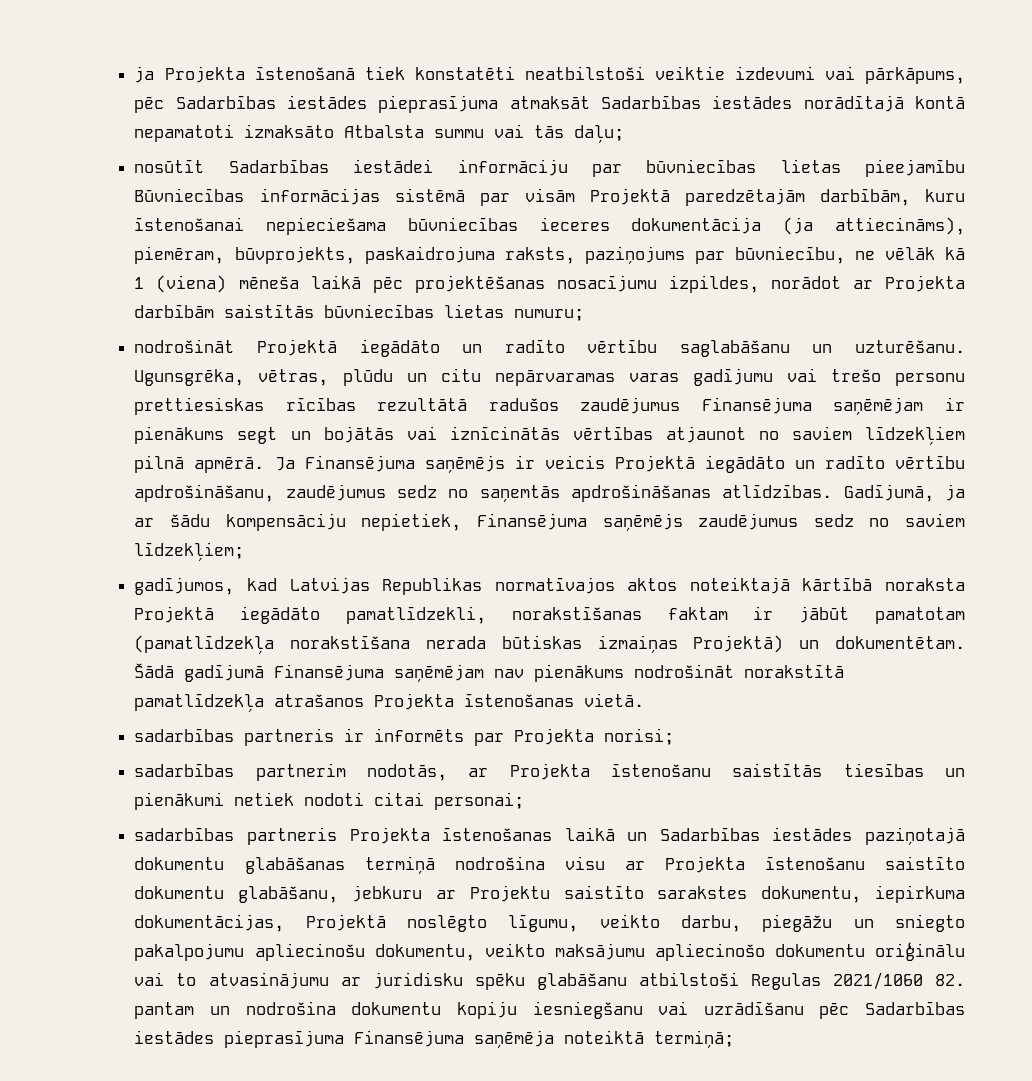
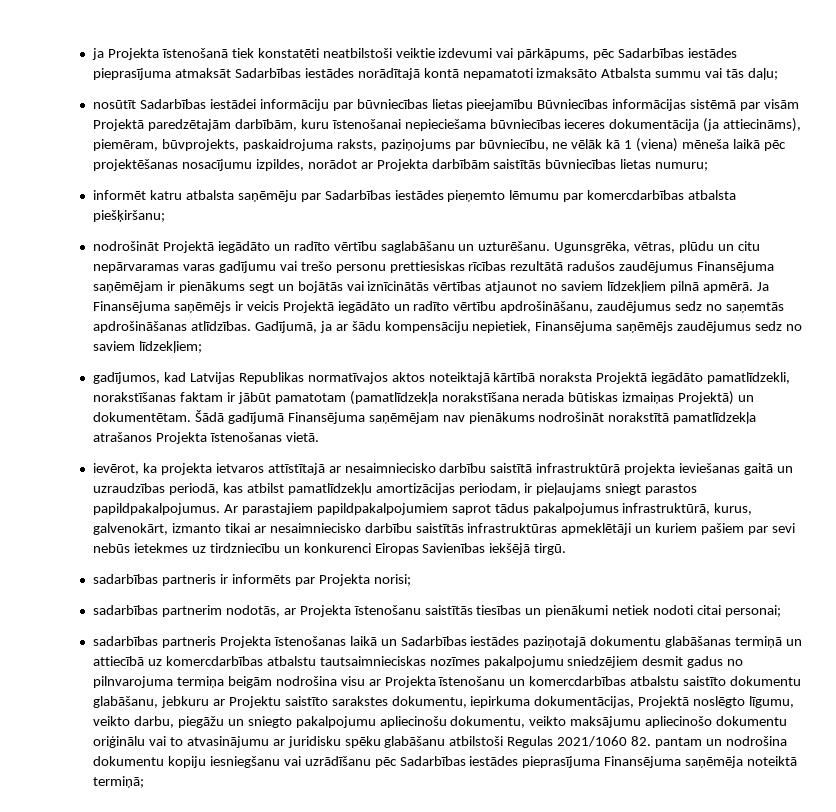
(585, 315) none -> [93,190,737,202] [93,210,166,222] // informēt katru atbalsta saņēmēju par Sadarbības iestādes pieņemto lēmumu par komercdarbības atbalsta piešķiršanu;
(645, 700) none -> [93,463,793,475] [93,483,698,495] [93,503,753,515] [93,523,795,535] [93,543,567,555] // ievērot, ka projekta ietvaros attīstītajā ar nesaimniecisko darbību saistītā infrastruktūrā projekta ieviešanas gaitā un uzraudzības periodā, kas atbilst pamatlīdzekļu amortizācijas periodam, ir pieļaujams sniegt parastos papildpakalpojumus. Ar parastajiem papildpakalpojumiem saprot tādus pakalpojumus infrastruktūrā, kurus, galvenokārt, izmanto tikai ar nesaimniecisko darbību saistītās infrastruktūras apmeklētāji un kuriem pašiem par sevi nebūs ietekmes uz tirdzniecību un konkurenci Eiropas Savienības iekšējā tirgū.
(435, 865) none -> [786,639,803,646] [93,656,744,668] [93,676,272,688] un attiecībā uz komercdarbības atbalstu tautsaimnieciskas nozīmes pakalpojumu sniedzējiem desmit gadus no pilnvarojuma termiņa beigām
(865, 863) none -> [509,676,680,686] un komercdarbības atbalstu

